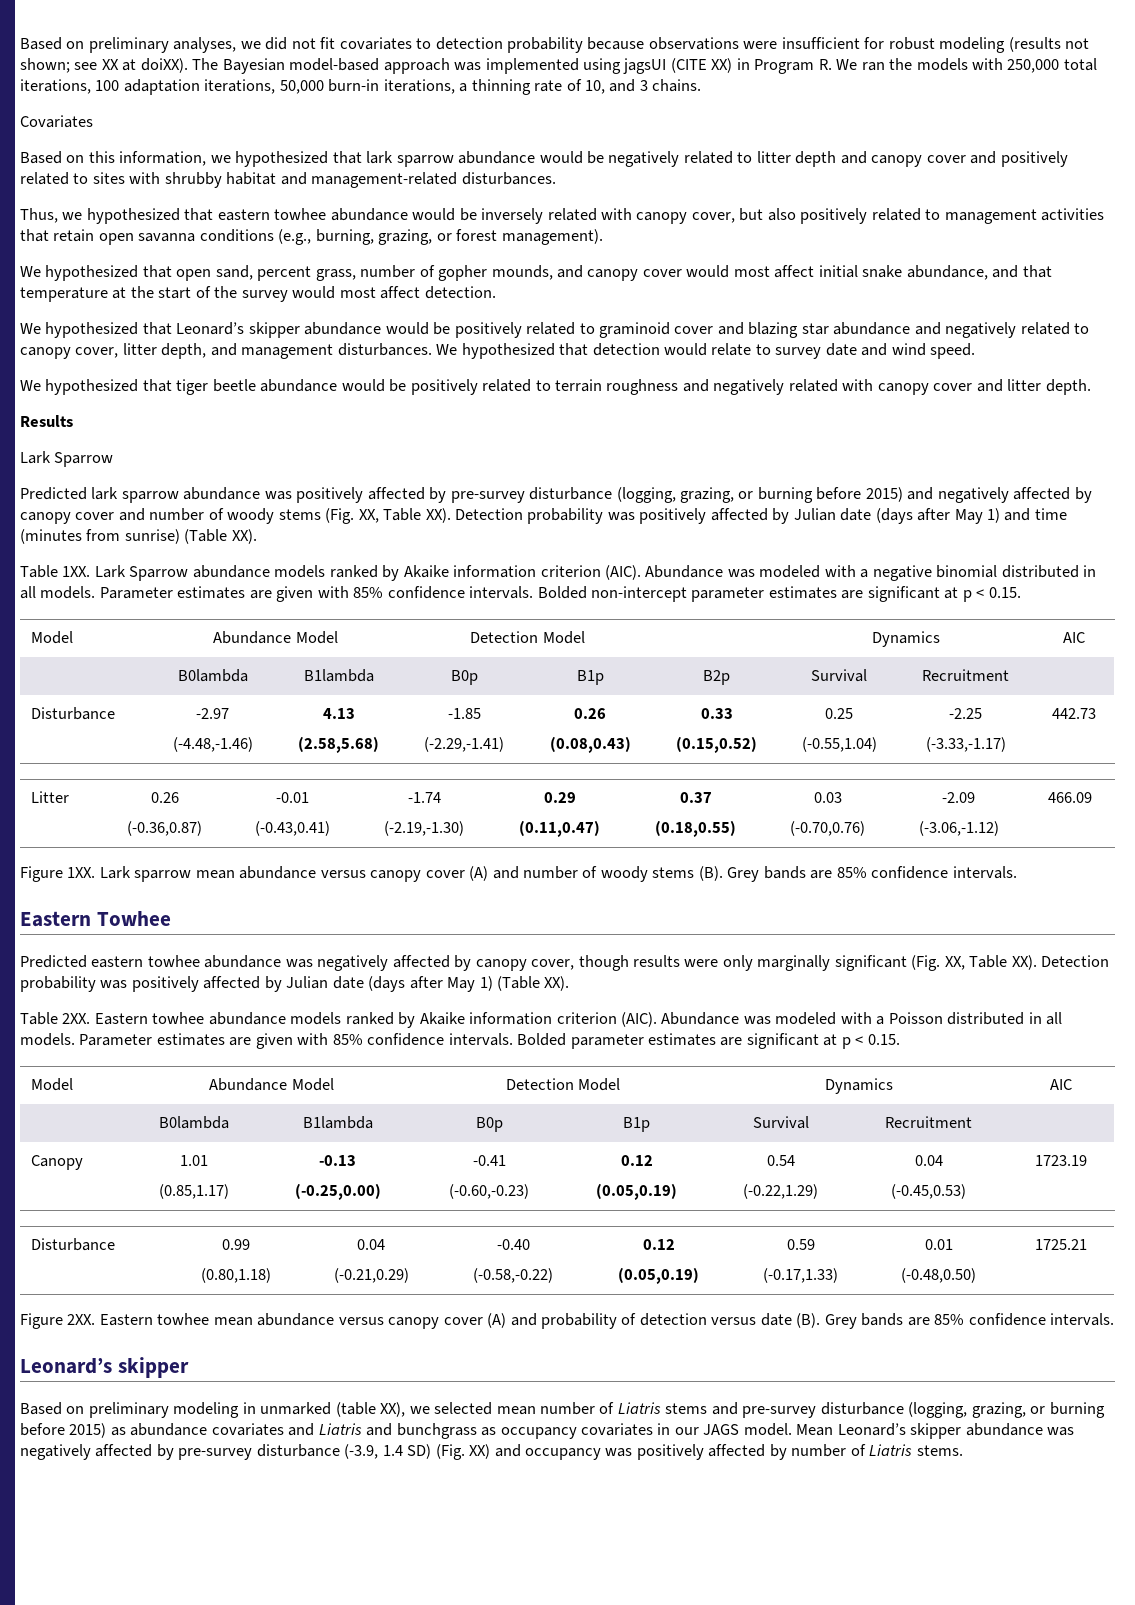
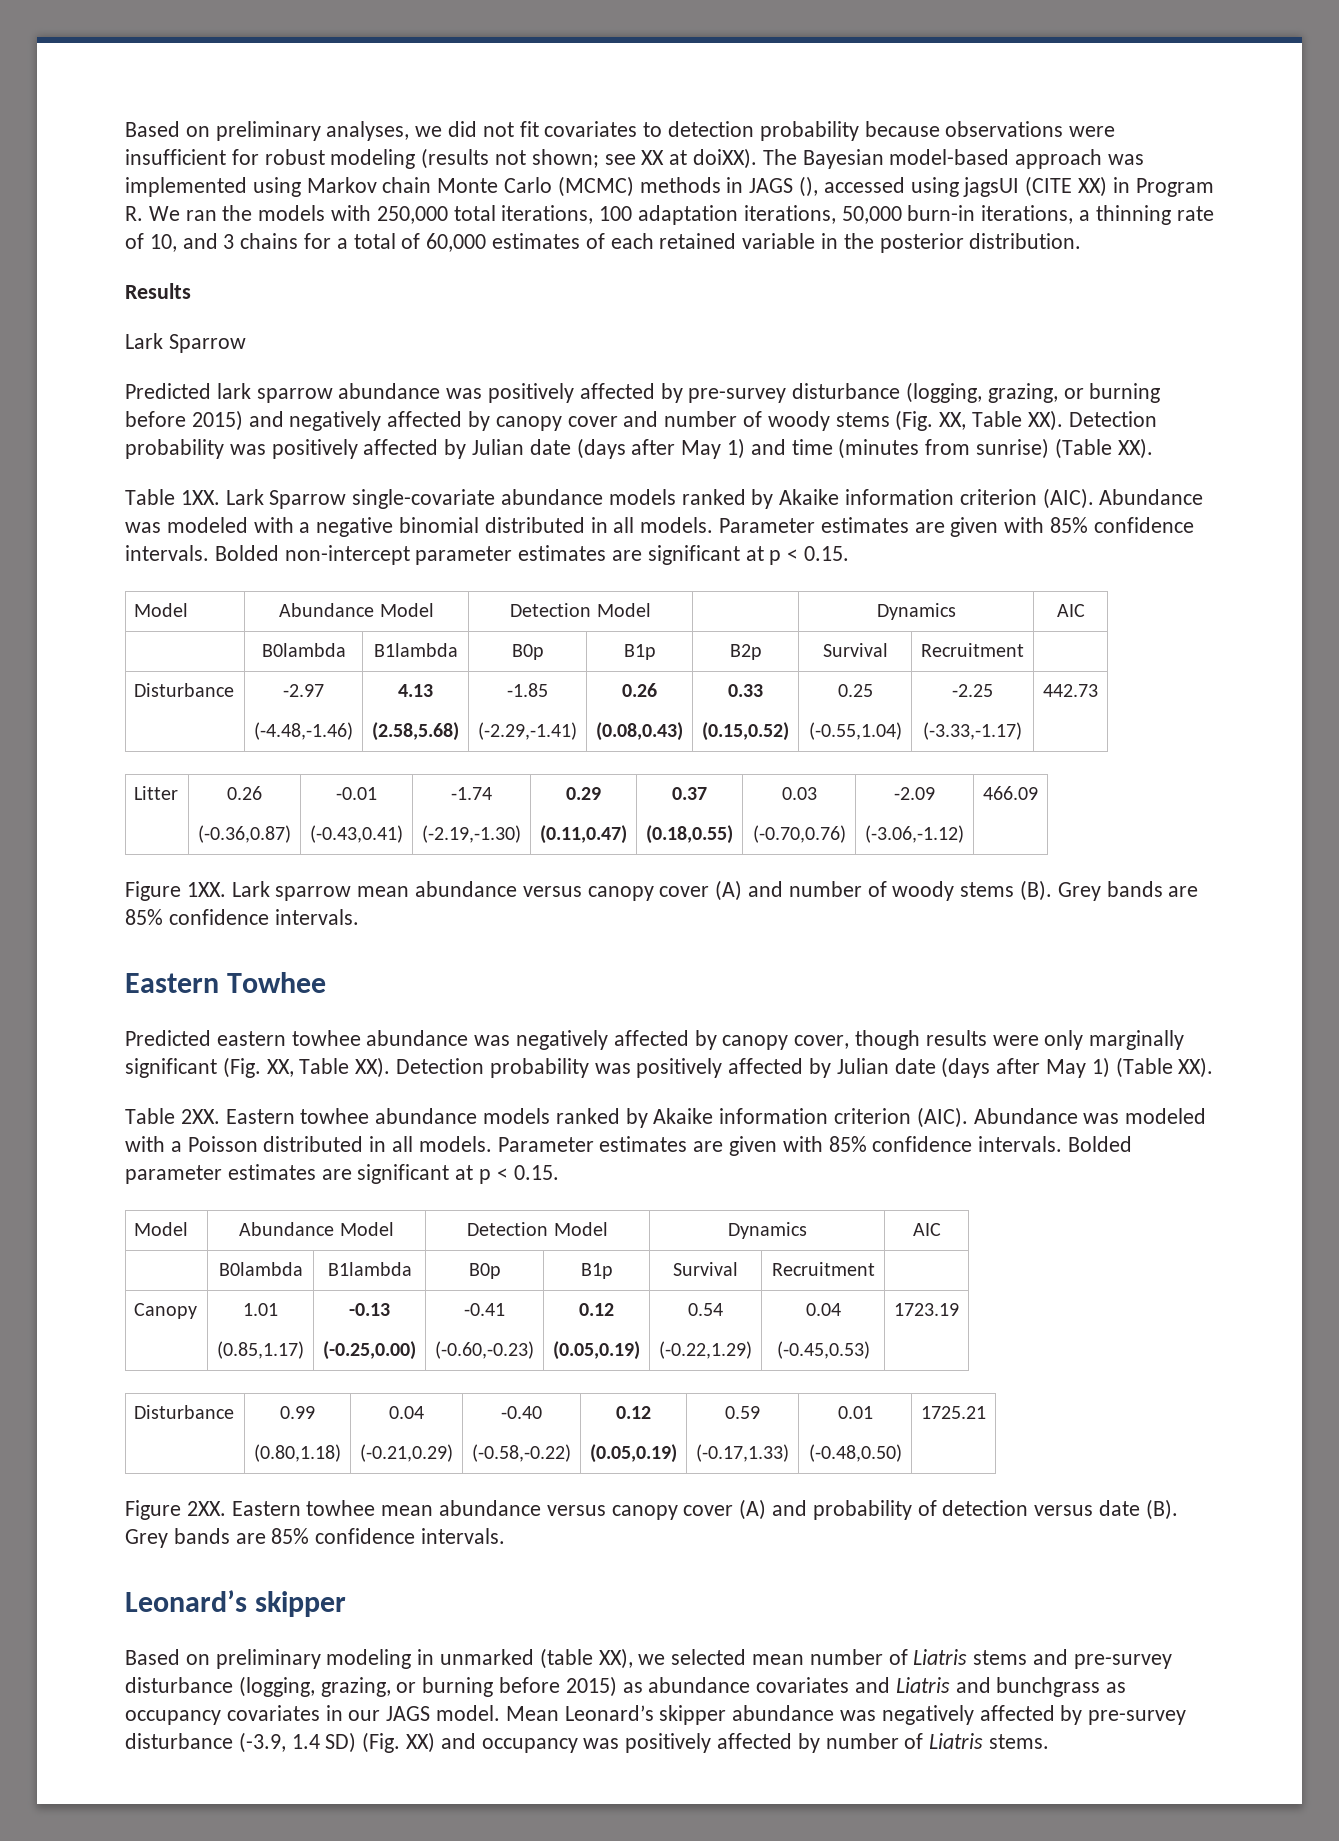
(622, 66) none -> [306,176,959,197] Markov chain Monte Carlo (MCMC) methods in JAGS (), accessed using
[652,79,702,92] [20,115,93,128] [20,151,1068,167] [20,172,556,188] [20,208,1105,224] [20,229,603,245] [20,265,1052,281] [20,286,496,302] [20,322,1090,338] [20,343,976,359] [20,379,1091,395] chains. // Covariates // Based on this information, we hypothesized that lark sparrow abundance would be negatively related to litter depth and canopy cover and positively related to sites with shrubby habitat and management-related disturbances. // Thus, we hypothesized that eastern towhee abundance would be inversely related with canopy cover, but also positively related to management activities that retain open savanna conditions (e.g., burning, grazing, or forest management). // We hypothesized that open sand, percent grass, number of gopher mounds, and canopy cover would most affect initial snake abundance, and that temperature at the start of the survey would most affect detection. // We hypothesized that Leonard’s skipper abundance would be positively related to graminoid cover and blazing star abundance and negatively related to canopy cover, litter depth, and management disturbances. We hypothesized that detection would relate to survey date and wind speed. // We hypothesized that tiger beetle abundance would be positively related to terrain roughness and negatively related with canopy cover and litter depth. -> [240,233,1082,253] chains for a total of 60,000 estimates of each retained variable in the posterior distribution.
(189, 573) none -> [352,489,496,509] single-covariate

